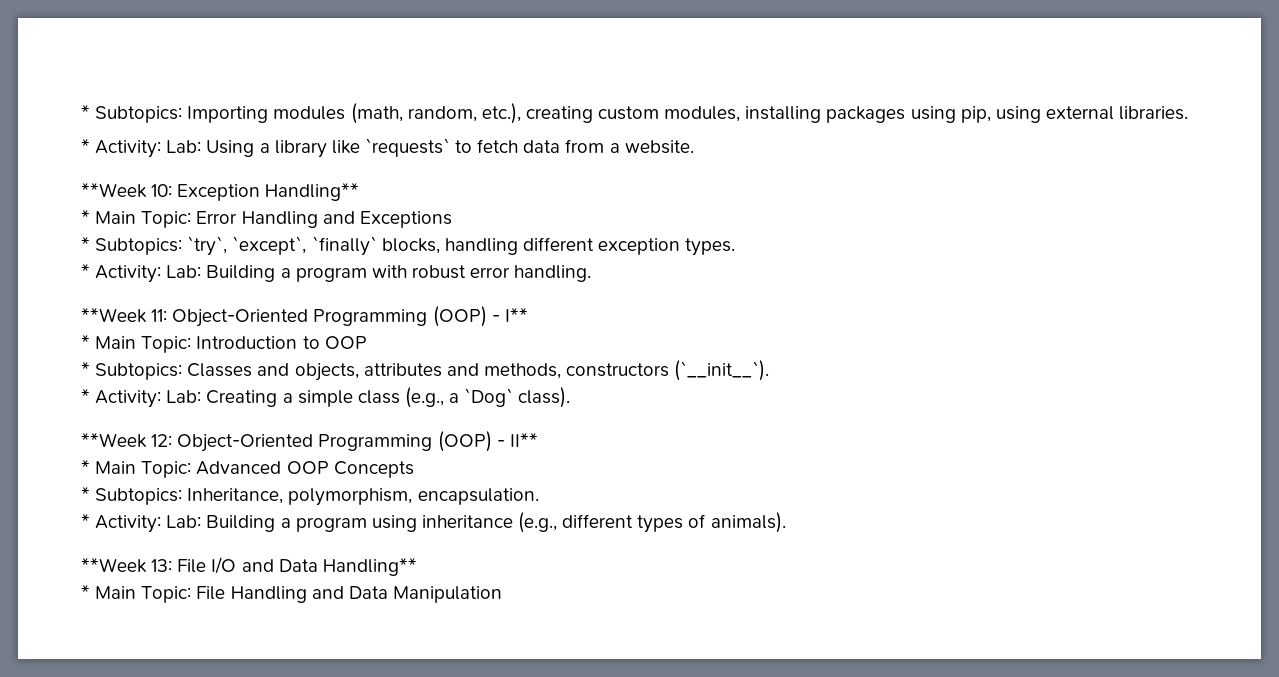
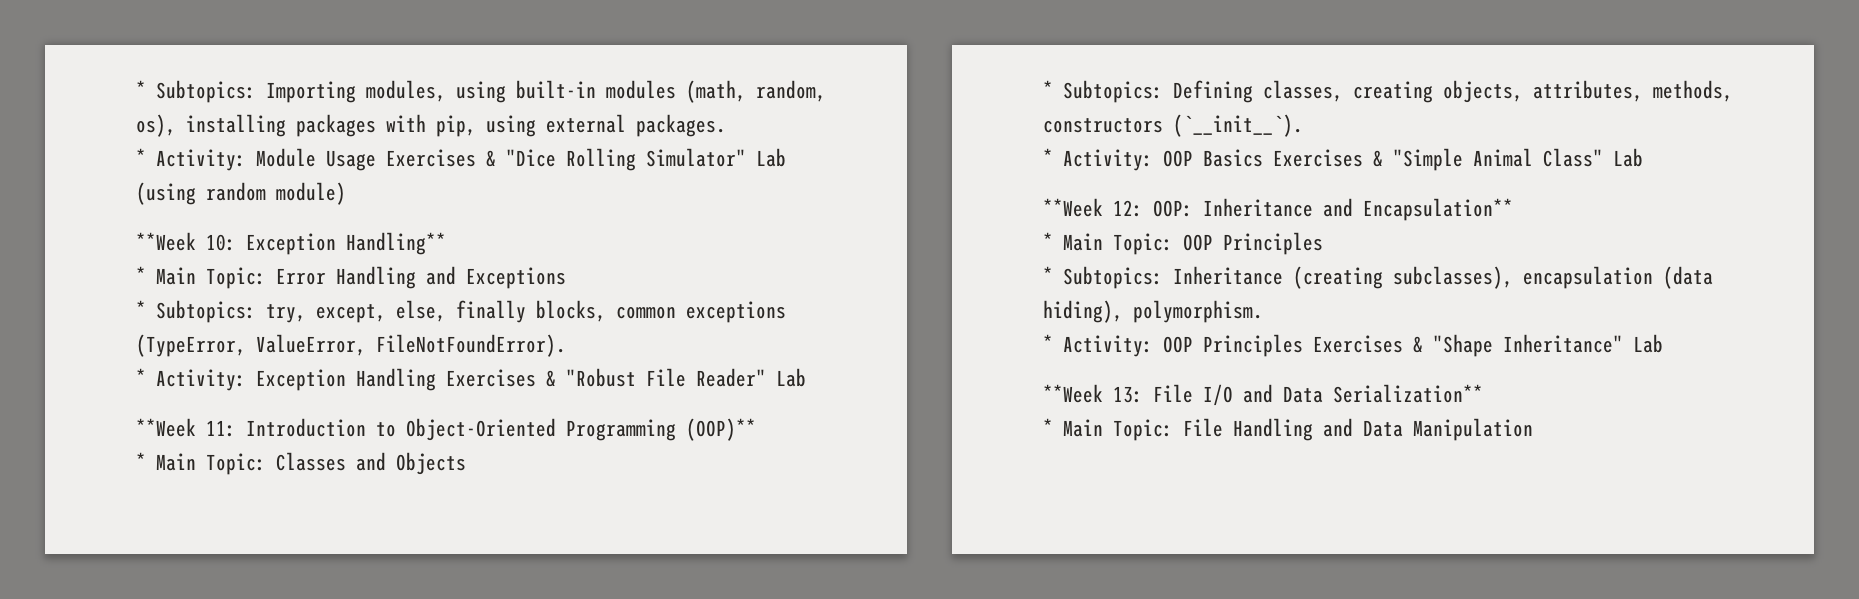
[273,103,741,124] modules (math, random, etc.), creating custom modules, -> [366,80,826,103] [136,114,176,137] modules, using built-in modules (math, random, os),
[910,106,956,123] using -> [386,114,426,132] with
[1119,106,1189,120] [81,138,694,158] libraries. // * Activity: Lab: Using a library like `requests` to fetch data from a website. -> [636,114,726,137] [136,148,786,171] [136,182,346,205] packages. // * Activity: Module Usage Exercises & "Dice Rolling Simulator" Lab (using random module)
[187,236,736,256] [81,264,592,283] [81,306,528,327] [81,335,367,353] [81,362,479,381] `try`, `except`, `finally` blocks, handling different exception types. // * Activity: Lab: Building a program with robust error handling. // **Week 11: Object-Oriented Programming (OOP) - I** // * Main Topic: Introduction to OOP // * Subtopics: Classes and objects, attributes and -> [266,300,786,323] [136,334,566,357] [136,368,806,391] [136,418,756,441] [136,452,466,475] [1043,80,1643,103] try, except, else, finally blocks, common exceptions (TypeError, ValueError, FileNotFoundError). // * Activity: Exception Handling Exercises & "Robust File Reader" Lab // **Week 11: Introduction to Object-Oriented Programming (OOP)** // * Main Topic: Classes and Objects // * Subtopics: Defining classes, creating objects, attributes,
[166,387,571,408] [81,431,538,452] [81,460,414,478] [81,487,539,506] [81,512,786,533] Lab: Creating a simple class (e.g., a `Dog` class). // **Week 12: Object-Oriented Programming (OOP) - II** // * Main Topic: Advanced OOP Concepts // * Subtopics: Inheritance, polymorphism, encapsulation. // * Activity: Lab: Building a program using inheritance (e.g., different types of animals). -> [1163,148,1643,171] [1043,198,1513,221] [1043,232,1323,255] [1043,266,1713,289] [1043,300,1263,323] [1043,334,1663,357] OOP Basics Exercises & "Simple Animal Class" Lab // **Week 12: OOP: Inheritance and Encapsulation** // * Main Topic: OOP Principles // * Subtopics: Inheritance (creating subclasses), encapsulation (data hiding), polymorphism. // * Activity: OOP Principles Exercises & "Shape Inheritance" Lab
[322,558,417,576] Handling** -> [1333,384,1483,403] Serialization**

